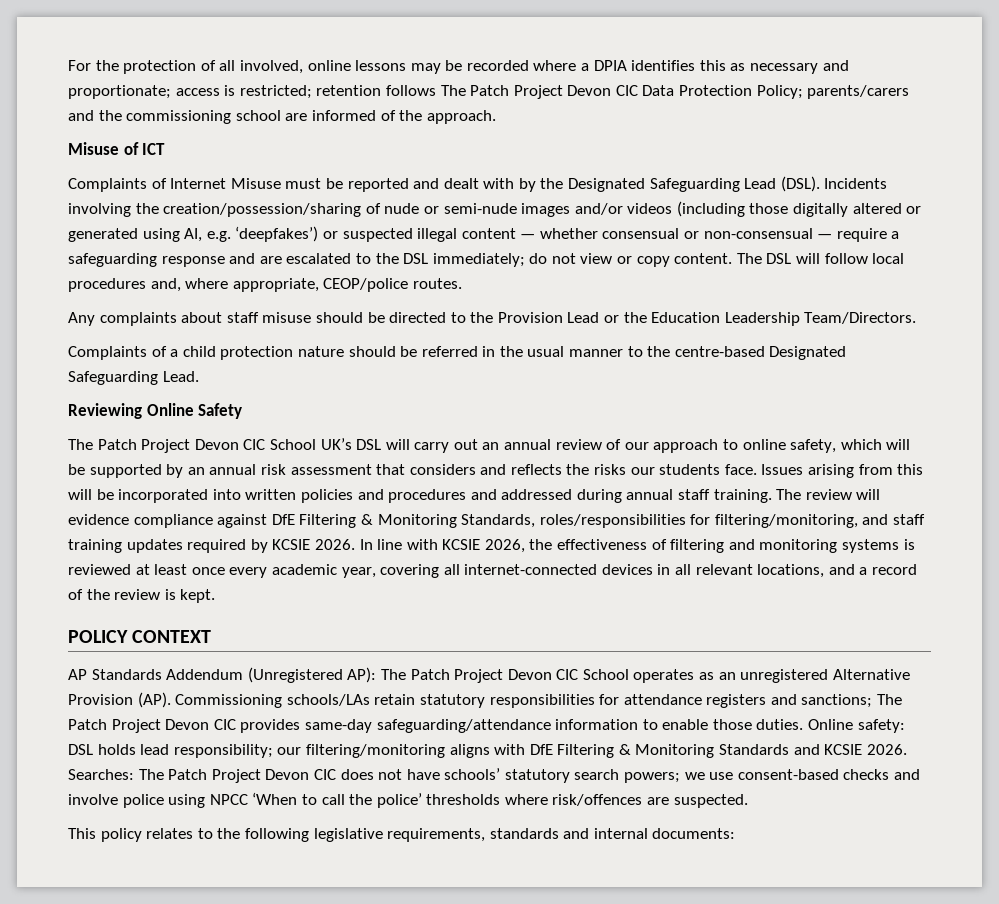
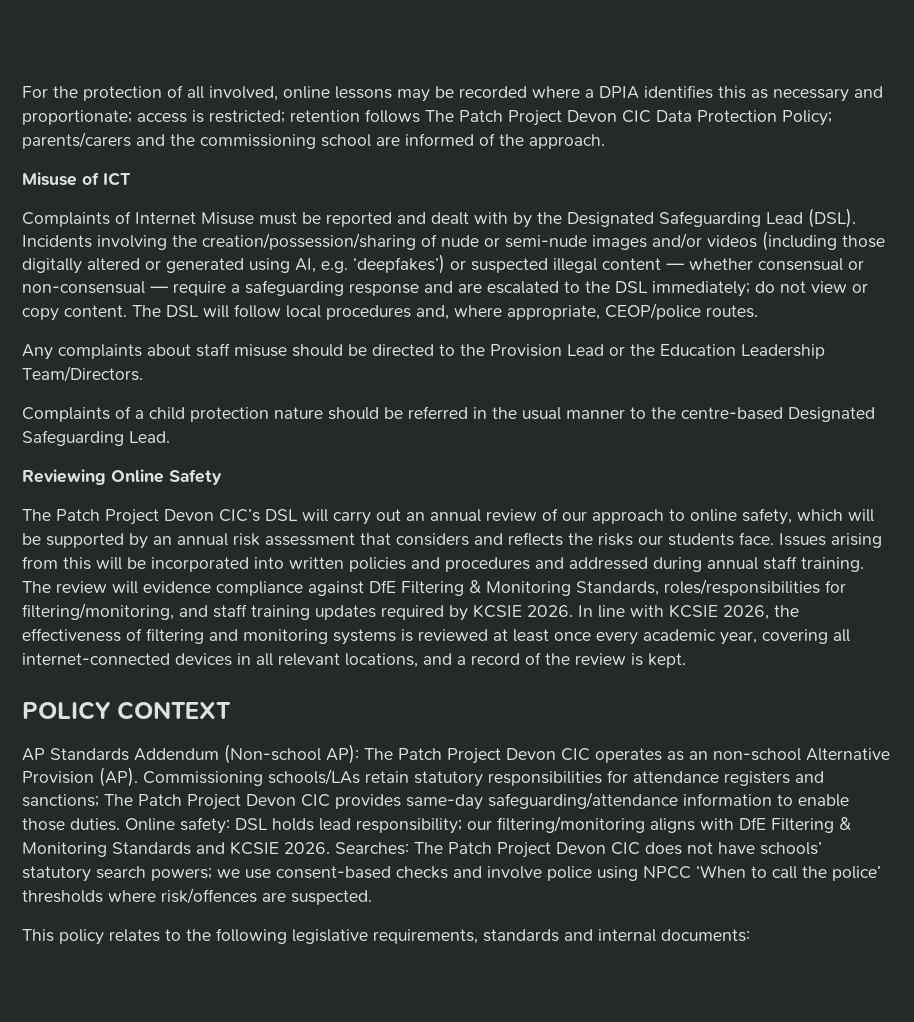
[243,438,352,450] CIC School UK’s -> [219,509,260,522] CIC’s
[247,667,343,683] (Unregistered -> [224,744,321,764] (Non-school
[582,669,629,680] School -> (590, 754) none
[740,669,829,683] unregistered -> [713,748,801,761] non-school

